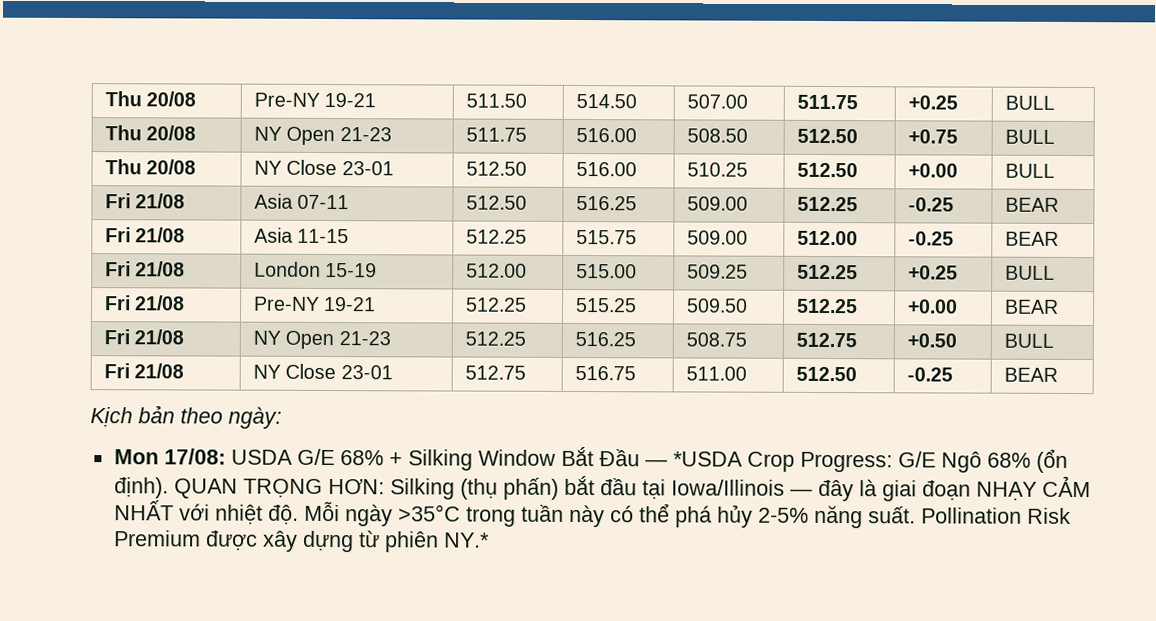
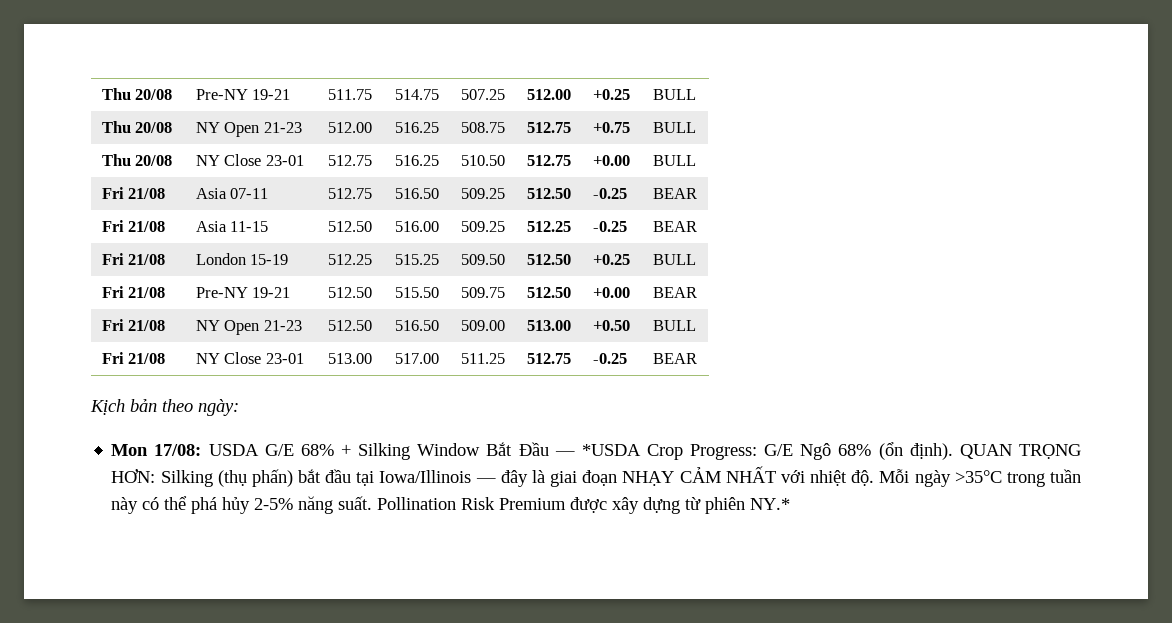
[466,93,528,108] [576,93,638,109] [687,94,749,109] [797,94,859,110] 511.50 | 514.50 | 507.00 | 511.75 -> [327,89,372,100] [394,89,439,100] [460,89,505,100] [526,89,571,100] 511.75 | 514.75 | 507.25 | 512.00
[466,127,528,142] [576,127,638,143] [687,128,749,143] [797,128,859,144] 511.75 | 516.00 | 508.50 | 512.50 -> [327,122,372,133] [394,122,439,133] [460,122,505,133] [526,122,571,133] 512.00 | 516.25 | 508.75 | 512.75
[466,161,528,176] [576,161,638,177] [687,162,749,177] [797,162,859,178] 512.50 | 516.00 | 510.25 | 512.50 -> [327,155,372,166] [394,155,439,166] [460,155,505,166] [526,155,571,166] 512.75 | 516.25 | 510.50 | 512.75
[466,195,528,210] [576,195,638,211] [687,196,749,211] [797,196,859,212] 512.50 | 516.25 | 509.00 | 512.25 -> [327,188,372,199] [394,188,439,199] [460,188,505,199] [526,188,571,199] 512.75 | 516.50 | 509.25 | 512.50
[466,229,528,244] [576,229,638,245] [687,230,749,245] [797,230,859,246] 512.25 | 515.75 | 509.00 | 512.00 -> [327,221,372,232] [394,221,439,232] [460,221,505,232] [526,221,571,232] 512.50 | 516.00 | 509.25 | 512.25
[466,263,528,278] [576,263,638,279] [687,264,749,279] [797,264,859,280] 512.00 | 515.00 | 509.25 | 512.25 -> [327,254,372,265] [394,254,439,265] [460,254,505,265] [526,254,571,265] 512.25 | 515.25 | 509.50 | 512.50
[465,297,528,312] [575,297,638,313] [686,298,749,313] [796,298,859,314] 512.25 | 515.25 | 509.50 | 512.25 -> [327,287,372,298] [394,287,439,298] [460,287,505,298] [526,287,571,298] 512.50 | 515.50 | 509.75 | 512.50
[465,331,527,346] [575,331,637,347] [686,332,748,347] [796,332,858,348] 512.25 | 516.25 | 508.75 | 512.75 -> [327,320,372,331] [394,320,439,331] [460,320,505,331] [526,320,571,331] 512.50 | 516.50 | 509.00 | 513.00
[465,365,527,380] [575,365,637,381] [686,366,748,381] [796,366,858,382] 512.75 | 516.75 | 511.00 | 512.50 -> [327,353,372,364] [394,353,439,364] [460,353,505,364] [526,353,571,364] 513.00 | 517.00 | 511.25 | 512.75

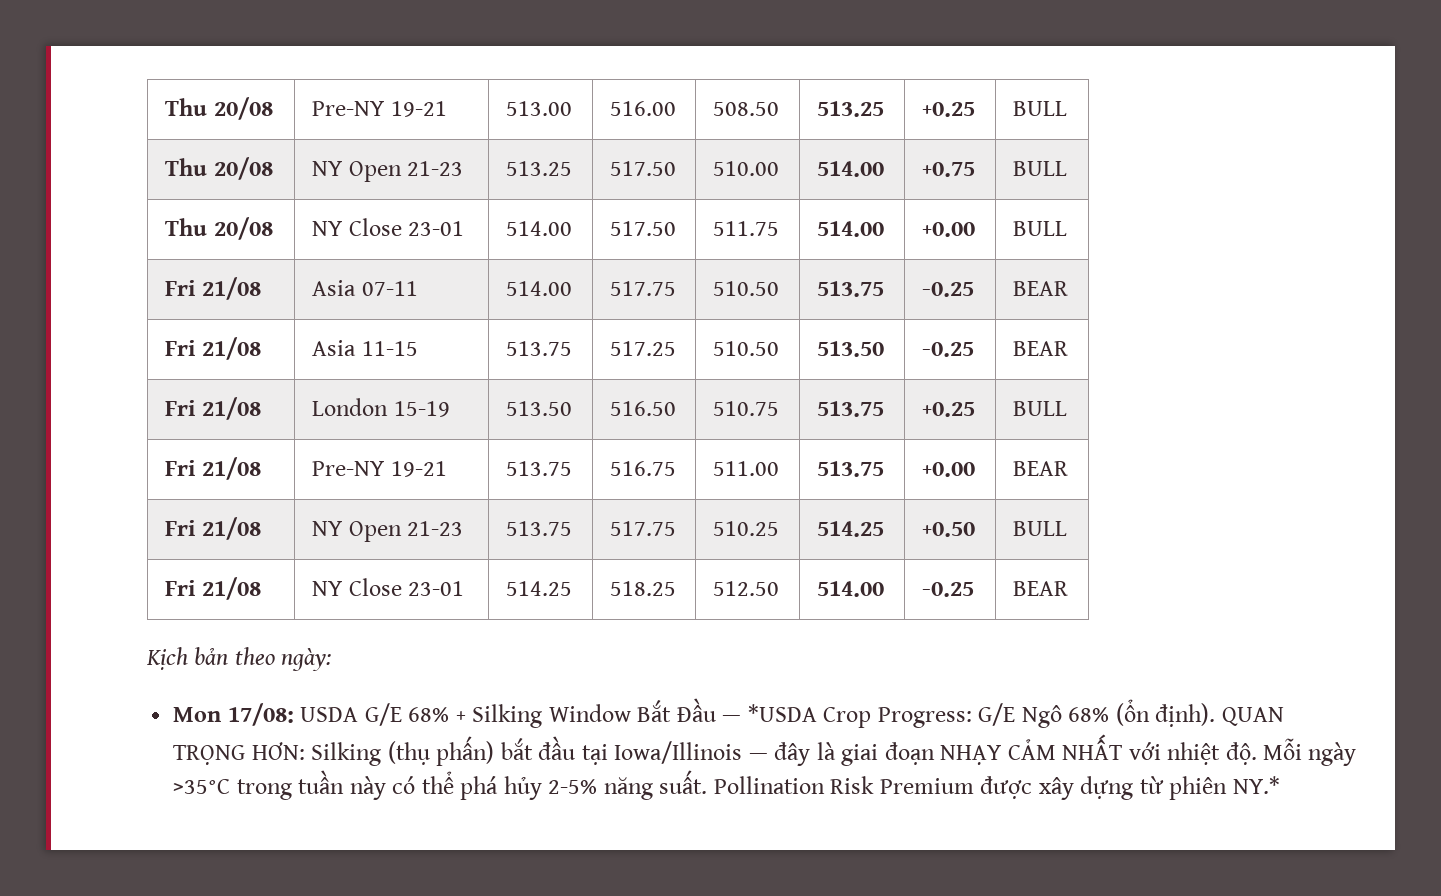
[327,89,372,100] [394,89,439,100] [460,89,505,100] [526,89,571,100] 511.75 | 514.75 | 507.25 | 512.00 -> [506,101,573,116] [610,101,677,116] [713,102,780,116] [817,101,885,117] 513.00 | 516.00 | 508.50 | 513.25
[327,122,372,133] [394,122,439,133] [460,122,505,133] [526,122,571,133] 512.00 | 516.25 | 508.75 | 512.75 -> [506,161,573,176] [610,161,677,176] [713,161,780,176] [817,161,885,177] 513.25 | 517.50 | 510.00 | 514.00
[327,155,372,166] [394,155,439,166] [460,155,505,166] [526,155,571,166] 512.75 | 516.25 | 510.50 | 512.75 -> [506,221,573,236] [610,221,677,236] [713,221,780,236] [817,221,885,237] 514.00 | 517.50 | 511.75 | 514.00
[327,188,372,199] [394,188,439,199] [460,188,505,199] [526,188,571,199] 512.75 | 516.50 | 509.25 | 512.50 -> [506,281,573,296] [610,281,677,296] [713,281,780,296] [817,281,885,297] 514.00 | 517.75 | 510.50 | 513.75
[327,221,372,232] [394,221,439,232] [460,221,505,232] [526,221,571,232] 512.50 | 516.00 | 509.25 | 512.25 -> [506,341,573,356] [610,341,677,356] [713,341,780,356] [817,341,885,357] 513.75 | 517.25 | 510.50 | 513.50
[327,254,372,265] [394,254,439,265] [460,254,505,265] [526,254,571,265] 512.25 | 515.25 | 509.50 | 512.50 -> [506,401,573,416] [610,401,677,416] [713,401,780,416] [817,401,885,417] 513.50 | 516.50 | 510.75 | 513.75
[327,287,372,298] [394,287,439,298] [460,287,505,298] [526,287,571,298] 512.50 | 515.50 | 509.75 | 512.50 -> [506,461,573,476] [610,461,677,476] [713,461,780,476] [817,461,885,477] 513.75 | 516.75 | 511.00 | 513.75
[327,320,372,331] [394,320,439,331] [460,320,505,331] [526,320,571,331] 512.50 | 516.50 | 509.00 | 513.00 -> [506,521,573,536] [610,521,677,536] [713,521,780,536] [817,521,885,537] 513.75 | 517.75 | 510.25 | 514.25
[327,353,372,364] [394,353,439,364] [460,353,505,364] [526,353,571,364] 513.00 | 517.00 | 511.25 | 512.75 -> [506,581,573,596] [610,581,677,596] [713,581,780,596] [817,581,885,597] 514.25 | 518.25 | 512.50 | 514.00

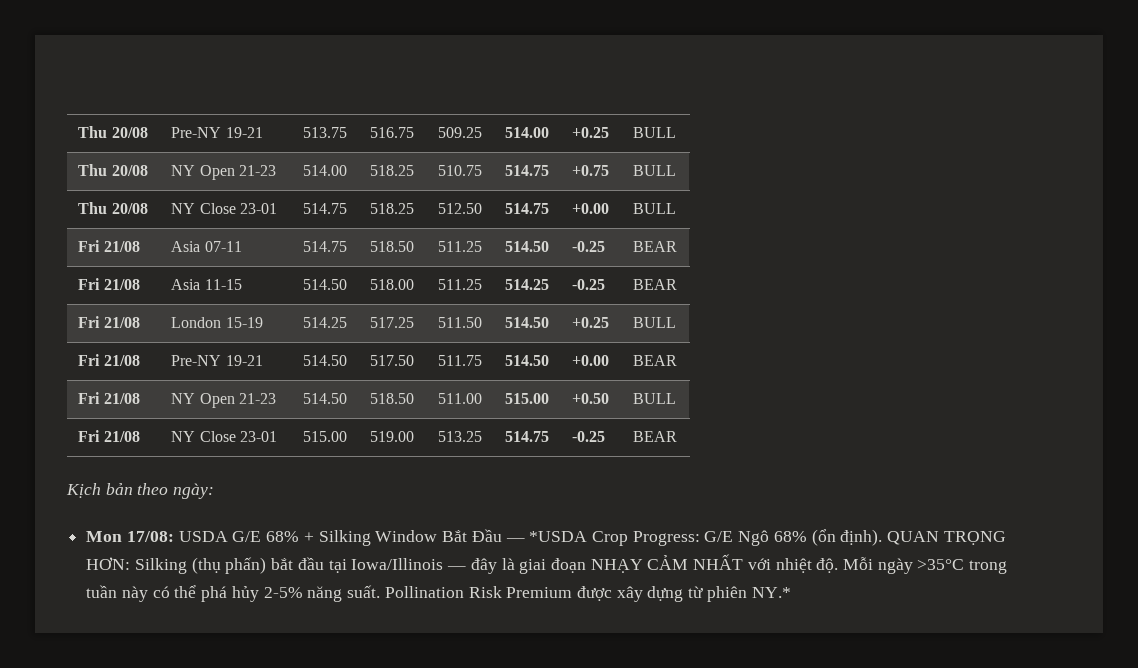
[506,101,573,116] [610,101,677,116] [713,102,780,116] [817,101,885,117] 513.00 | 516.00 | 508.50 | 513.25 -> [303,127,348,138] [370,127,415,138] [438,127,483,138] [505,127,550,138] 513.75 | 516.75 | 509.25 | 514.00
[506,161,573,176] [610,161,677,176] [713,161,780,176] [817,161,885,177] 513.25 | 517.50 | 510.00 | 514.00 -> [303,165,348,176] [370,165,415,176] [438,165,483,176] [505,165,550,176] 514.00 | 518.25 | 510.75 | 514.75
[506,221,573,236] [610,221,677,236] [713,221,780,236] [817,221,885,237] 514.00 | 517.50 | 511.75 | 514.00 -> [303,203,348,214] [370,203,415,214] [438,203,483,214] [505,203,550,214] 514.75 | 518.25 | 512.50 | 514.75
[506,281,573,296] [610,281,677,296] [713,281,780,296] [817,281,885,297] 514.00 | 517.75 | 510.50 | 513.75 -> [303,241,348,252] [370,241,415,252] [438,241,483,252] [505,241,550,252] 514.75 | 518.50 | 511.25 | 514.50
[506,341,573,356] [610,341,677,356] [713,341,780,356] [817,341,885,357] 513.75 | 517.25 | 510.50 | 513.50 -> [303,279,348,290] [370,279,415,290] [438,279,483,290] [505,279,550,290] 514.50 | 518.00 | 511.25 | 514.25
[506,401,573,416] [610,401,677,416] [713,401,780,416] [817,401,885,417] 513.50 | 516.50 | 510.75 | 513.75 -> [303,317,348,328] [370,317,415,328] [438,317,483,328] [505,317,550,328] 514.25 | 517.25 | 511.50 | 514.50
[506,461,573,476] [610,461,677,476] [713,461,780,476] [817,461,885,477] 513.75 | 516.75 | 511.00 | 513.75 -> [303,355,348,366] [370,355,415,366] [438,355,483,366] [505,355,550,366] 514.50 | 517.50 | 511.75 | 514.50
[506,521,573,536] [610,521,677,536] [713,521,780,536] [817,521,885,537] 513.75 | 517.75 | 510.25 | 514.25 -> [303,393,348,404] [370,393,415,404] [438,393,483,404] [505,393,550,404] 514.50 | 518.50 | 511.00 | 515.00
[506,581,573,596] [610,581,677,596] [713,581,780,596] [817,581,885,597] 514.25 | 518.25 | 512.50 | 514.00 -> [303,431,348,442] [370,431,415,442] [438,431,483,442] [505,431,550,442] 515.00 | 519.00 | 513.25 | 514.75

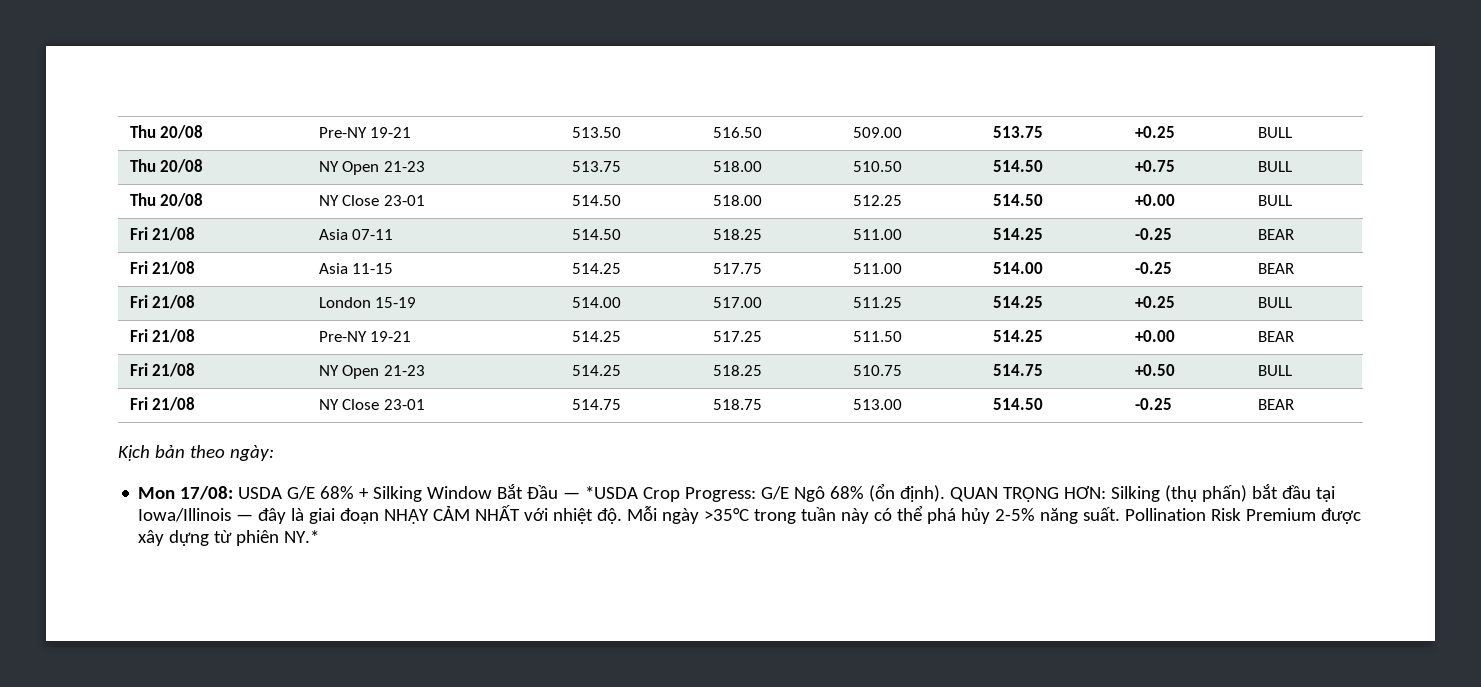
[303,127,348,138] [370,127,415,138] [438,127,483,138] [505,127,550,138] 513.75 | 516.75 | 509.25 | 514.00 -> [571,127,621,138] [712,127,762,138] [852,127,902,138] [992,126,1043,138] 513.50 | 516.50 | 509.00 | 513.75
[303,165,348,176] [370,165,415,176] [438,165,483,176] [505,165,550,176] 514.00 | 518.25 | 510.75 | 514.75 -> [571,161,621,172] [712,161,762,172] [852,161,902,172] [992,160,1043,172] 513.75 | 518.00 | 510.50 | 514.50
[303,203,348,214] [370,203,415,214] [438,203,483,214] [505,203,550,214] 514.75 | 518.25 | 512.50 | 514.75 -> [571,195,621,206] [712,195,762,206] [852,195,902,206] [992,194,1043,206] 514.50 | 518.00 | 512.25 | 514.50
[303,241,348,252] [370,241,415,252] [438,241,483,252] [505,241,550,252] 514.75 | 518.50 | 511.25 | 514.50 -> [571,229,621,240] [712,229,762,240] [852,229,902,240] [992,228,1043,240] 514.50 | 518.25 | 511.00 | 514.25
[303,279,348,290] [370,279,415,290] [438,279,483,290] [505,279,550,290] 514.50 | 518.00 | 511.25 | 514.25 -> [571,263,621,274] [712,263,762,274] [852,263,902,274] [992,262,1043,274] 514.25 | 517.75 | 511.00 | 514.00
[303,317,348,328] [370,317,415,328] [438,317,483,328] [505,317,550,328] 514.25 | 517.25 | 511.50 | 514.50 -> [571,297,621,308] [712,297,762,308] [852,297,902,308] [992,296,1043,308] 514.00 | 517.00 | 511.25 | 514.25
[303,355,348,366] [370,355,415,366] [438,355,483,366] [505,355,550,366] 514.50 | 517.50 | 511.75 | 514.50 -> [571,331,621,342] [712,331,762,342] [852,331,902,342] [992,330,1043,342] 514.25 | 517.25 | 511.50 | 514.25
[303,393,348,404] [370,393,415,404] [438,393,483,404] [505,393,550,404] 514.50 | 518.50 | 511.00 | 515.00 -> [571,365,621,376] [712,365,762,376] [852,365,902,376] [992,364,1043,376] 514.25 | 518.25 | 510.75 | 514.75
[303,431,348,442] [370,431,415,442] [438,431,483,442] [505,431,550,442] 515.00 | 519.00 | 513.25 | 514.75 -> [571,399,621,410] [712,399,762,410] [852,399,902,410] [992,398,1043,410] 514.75 | 518.75 | 513.00 | 514.50

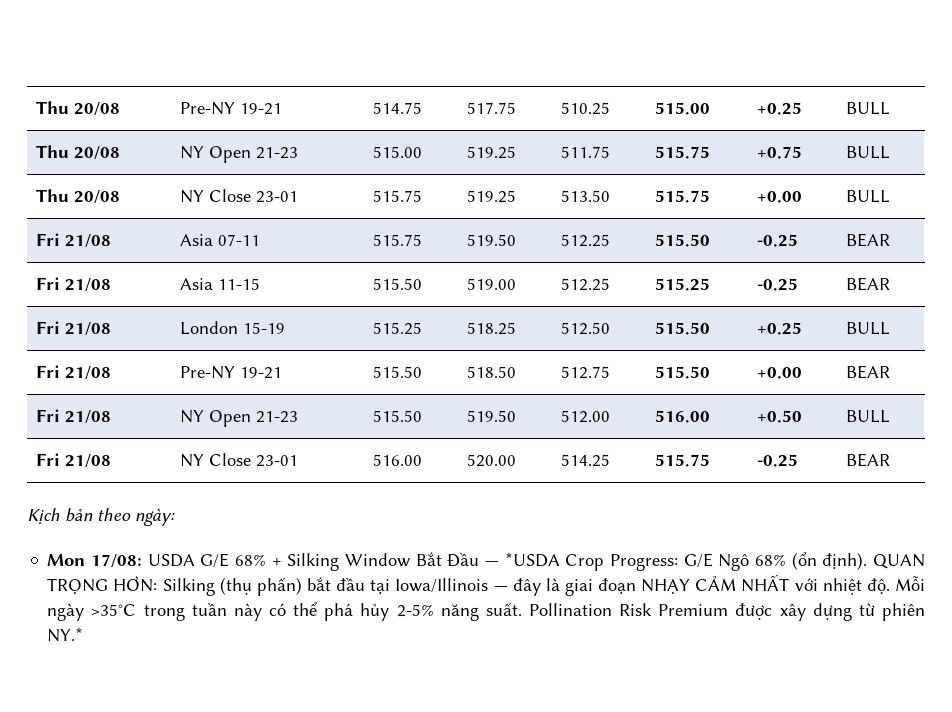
[571,127,621,138] [712,127,762,138] [852,127,902,138] [992,126,1043,138] 513.50 | 516.50 | 509.00 | 513.75 -> [372,102,422,114] [466,102,516,114] [560,102,610,115] [654,102,710,115] 514.75 | 517.75 | 510.25 | 515.00
[571,161,621,172] [712,161,762,172] [852,161,902,172] [992,160,1043,172] 513.75 | 518.00 | 510.50 | 514.50 -> [372,146,422,158] [466,146,516,159] [560,146,610,158] [654,146,710,159] 515.00 | 519.25 | 511.75 | 515.75
[571,195,621,206] [712,195,762,206] [852,195,902,206] [992,194,1043,206] 514.50 | 518.00 | 512.25 | 514.50 -> [372,190,422,202] [466,190,516,203] [560,190,610,202] [654,190,710,203] 515.75 | 519.25 | 513.50 | 515.75
[571,229,621,240] [712,229,762,240] [852,229,902,240] [992,228,1043,240] 514.50 | 518.25 | 511.00 | 514.25 -> [372,234,422,246] [466,234,516,246] [560,234,610,247] [654,234,710,247] 515.75 | 519.50 | 512.25 | 515.50
[571,263,621,274] [712,263,762,274] [852,263,902,274] [992,262,1043,274] 514.25 | 517.75 | 511.00 | 514.00 -> [372,278,422,290] [466,278,516,290] [560,278,610,291] [654,278,710,291] 515.50 | 519.00 | 512.25 | 515.25
[571,297,621,308] [712,297,762,308] [852,297,902,308] [992,296,1043,308] 514.00 | 517.00 | 511.25 | 514.25 -> [372,322,422,335] [466,322,516,335] [560,322,610,335] [654,322,710,335] 515.25 | 518.25 | 512.50 | 515.50
[571,331,621,342] [712,331,762,342] [852,331,902,342] [992,330,1043,342] 514.25 | 517.25 | 511.50 | 514.25 -> [372,366,422,378] [466,366,516,378] [560,366,610,379] [654,366,710,379] 515.50 | 518.50 | 512.75 | 515.50
[571,365,621,376] [712,365,762,376] [852,365,902,376] [992,364,1043,376] 514.25 | 518.25 | 510.75 | 514.75 -> [372,410,422,422] [466,410,516,422] [560,410,610,423] [654,410,710,423] 515.50 | 519.50 | 512.00 | 516.00
[571,399,621,410] [712,399,762,410] [852,399,902,410] [992,398,1043,410] 514.75 | 518.75 | 513.00 | 514.50 -> [372,454,422,466] [466,454,516,467] [560,454,610,467] [654,454,710,467] 516.00 | 520.00 | 514.25 | 515.75

